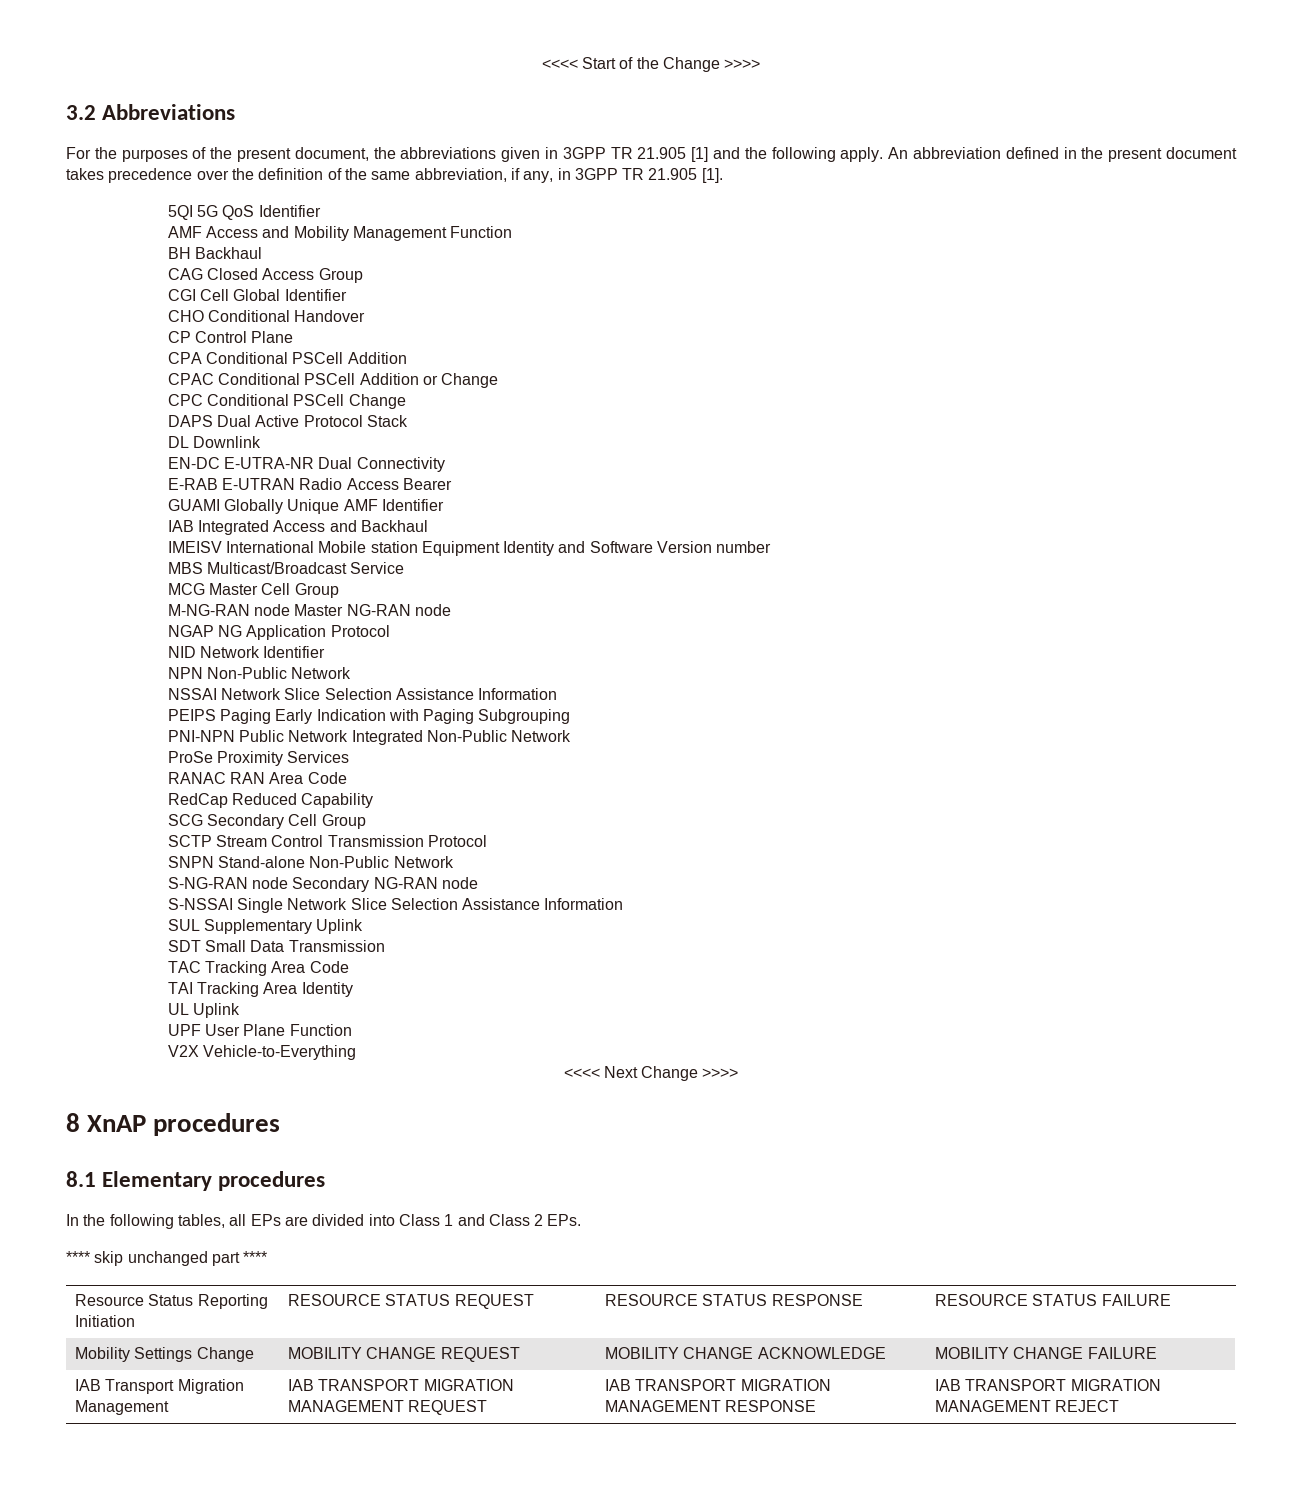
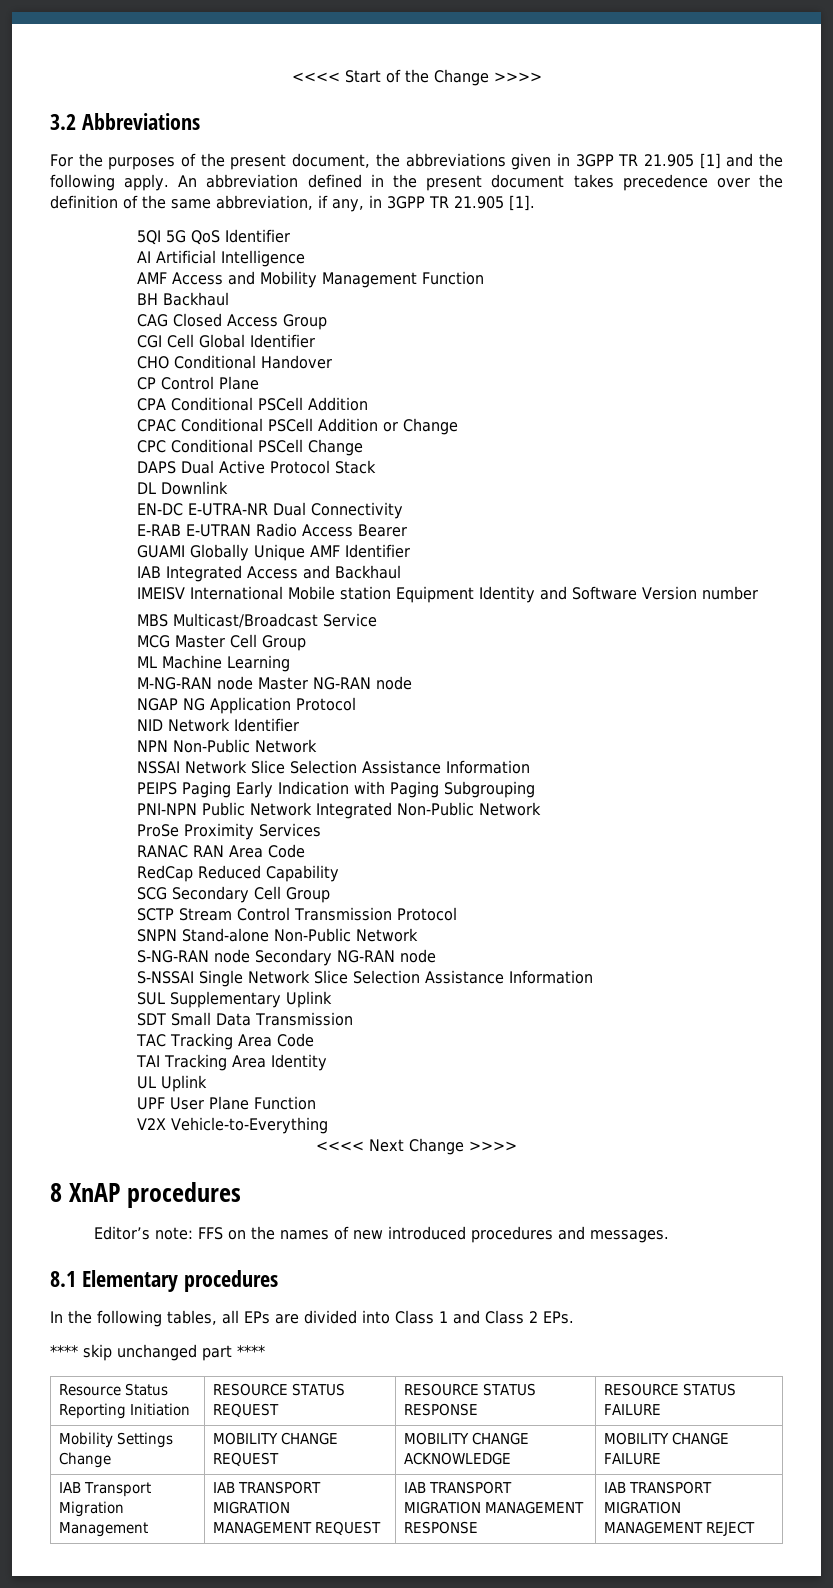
(321, 211) none -> [137,250,306,267] // AI Artificial Intelligence
(339, 590) none -> [137,655,291,672] // ML Machine Learning
(281, 1124) none -> [93,1226,669,1243] // Editor’s note: FFS on the names of new introduced procedures and messages.

